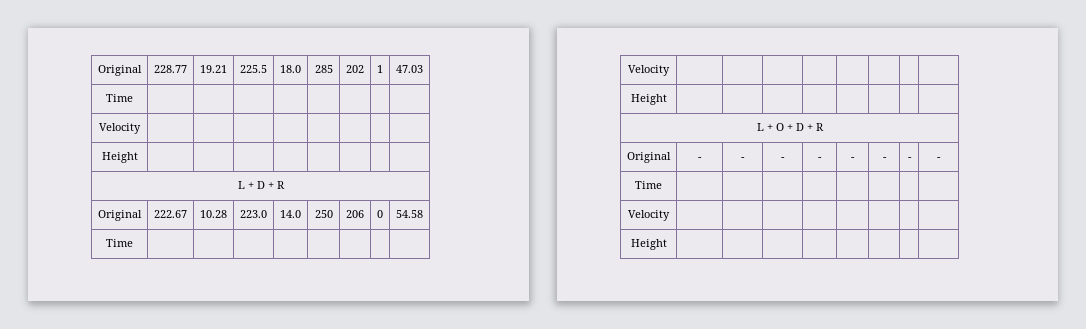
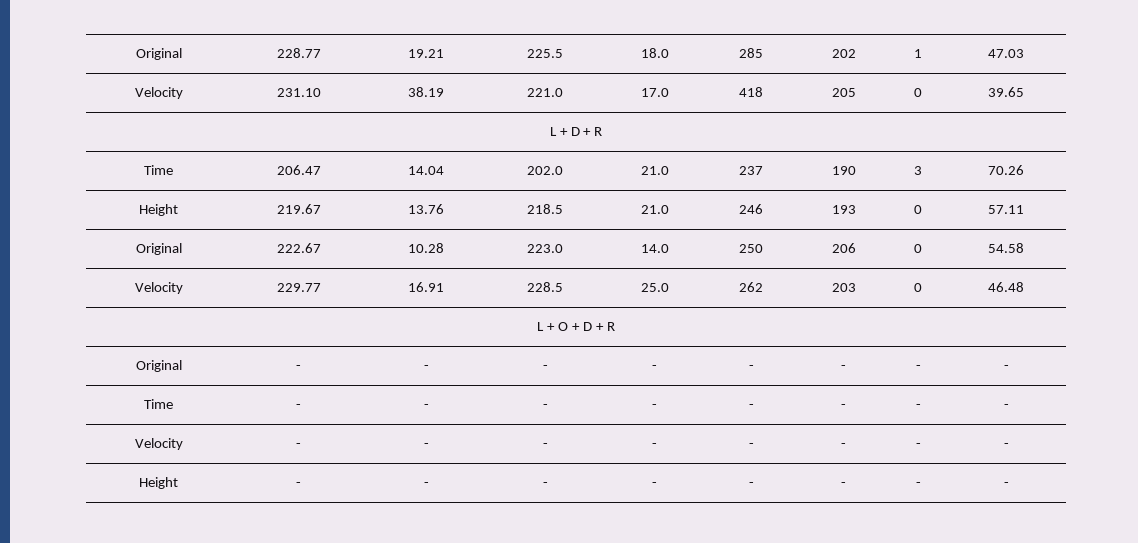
[106,94,133,102] [99,123,141,134] [101,152,138,163] // Time | | | | | | | | // Velocity | | | | | | | | // Height | | | | | | | | -> [134,87,183,99] [276,88,321,97] [408,87,444,97] [527,88,563,97] [640,88,669,97] [739,87,763,97] [831,88,856,97] [914,88,922,97] [988,87,1024,97] // Velocity | 231.10 | 38.19 | 221.0 | 17.0 | 418 | 205 | 0 | 39.65
(285, 185) none -> [144,165,173,175] [276,165,321,175] [408,166,444,175] [527,166,563,175] [640,166,669,175] [739,166,763,175] [831,166,856,175] [914,166,922,175] [988,165,1024,175] [139,204,178,216] [276,204,321,214] [408,204,444,214] [527,204,563,214] [640,205,669,214] [739,204,763,214] [831,205,856,214] [914,205,922,214] [988,205,1024,214] // Time | 206.47 | 14.04 | 202.0 | 21.0 | 237 | 190 | 3 | 70.26 // Height | 219.67 | 13.76 | 218.5 | 21.0 | 246 | 193 | 0 | 57.11
[106,239,133,247] [628,65,670,76] [630,94,667,105] // Time | | | | | | | | // Velocity | | | | | | | | // Height | | | | | | | | -> [134,282,183,294] [276,283,321,292] [408,282,444,292] [527,282,563,292] [640,283,669,292] [739,282,763,292] [831,283,856,292] [914,283,922,292] [988,282,1024,292] // Velocity | 229.77 | 16.91 | 228.5 | 25.0 | 262 | 203 | 0 | 46.48
[628,210,670,221] [630,239,667,250] | | | | | | | // Velocity | | | | | | | | // Height | | | | | | | | -> [296,404,301,409] [423,404,429,409] [542,404,548,409] [652,404,657,409] [748,404,754,409] [841,404,846,409] [915,404,921,409] [1003,404,1009,409] [134,438,183,450] [296,443,301,448] [423,443,429,448] [542,443,548,448] [652,443,657,448] [748,443,754,448] [841,443,846,448] [915,443,921,448] [1003,443,1009,448] [139,477,178,489] [296,482,301,487] [423,482,429,487] [542,482,548,487] [652,482,657,487] [748,482,754,487] [841,482,846,487] [915,482,921,487] [1003,482,1009,487] - | - | - | - | - | - | - | - // Velocity | - | - | - | - | - | - | - | - // Height | - | - | - | - | - | - | - | -

